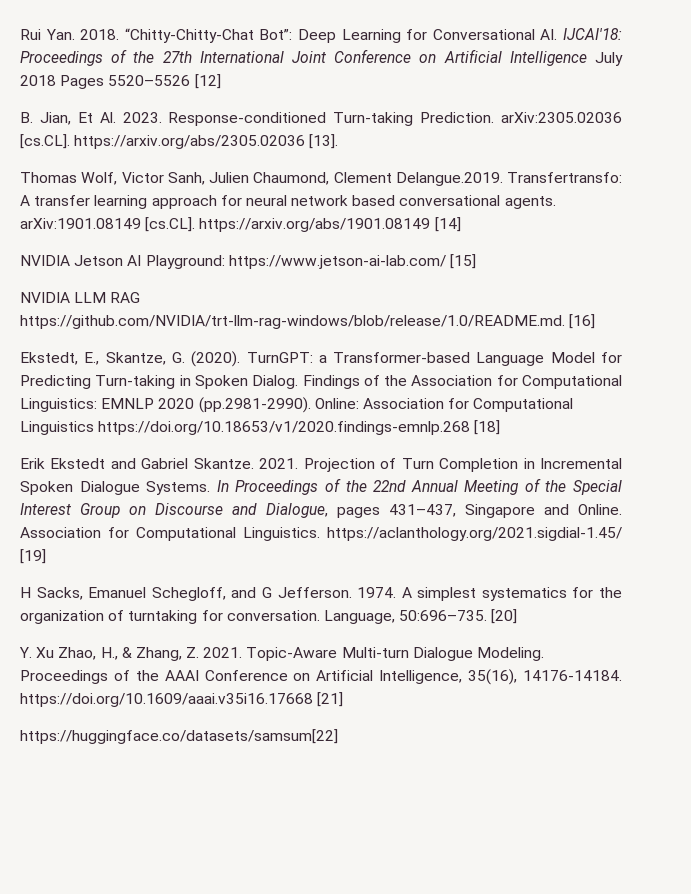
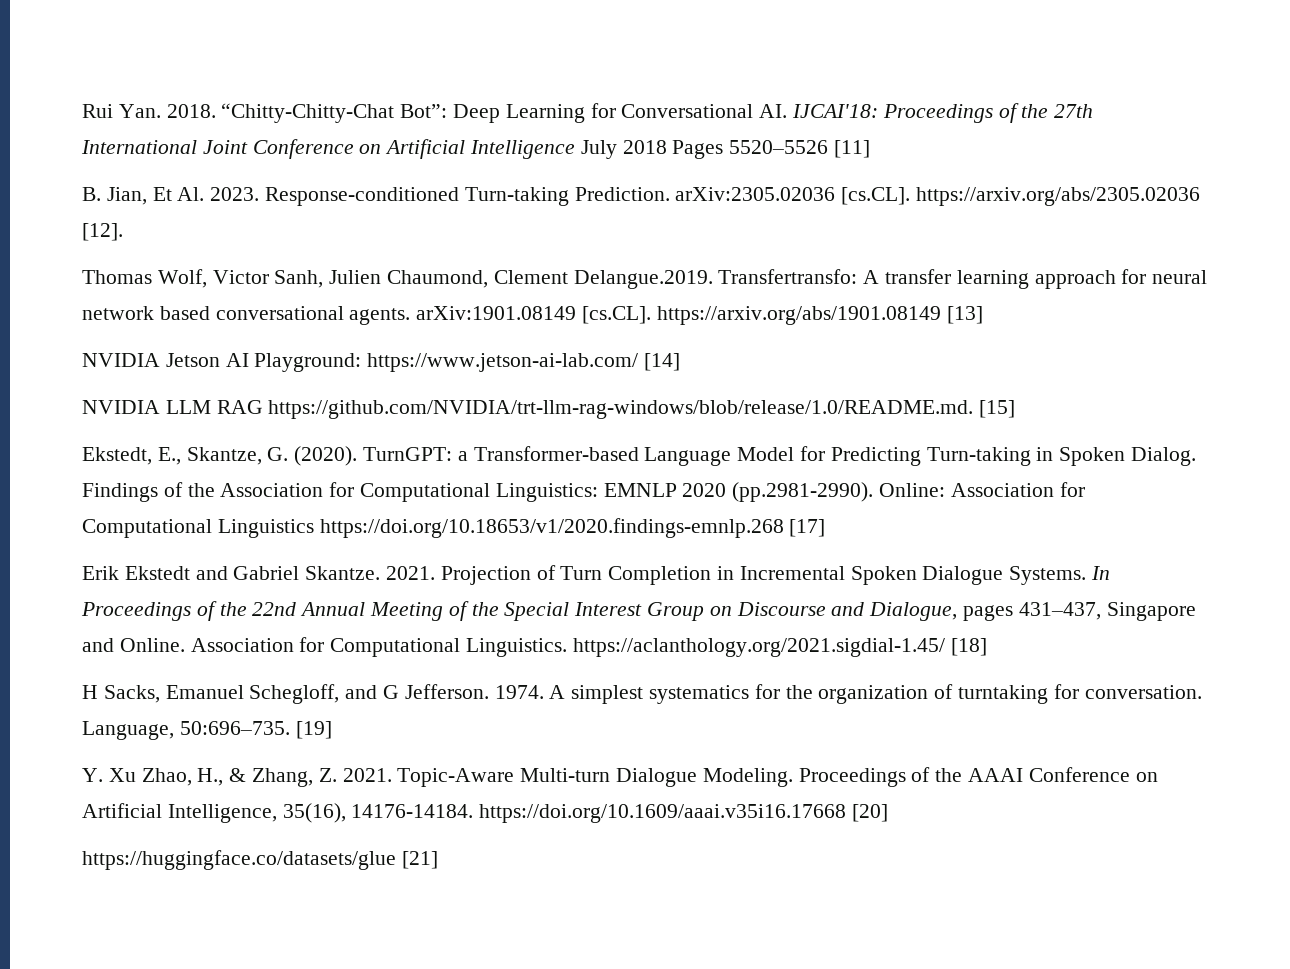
[194,74,221,89] [12] -> [834,140,871,158] [11]
[309,134,339,149] [13]. -> [82,223,123,241] [12].
[434,217,461,232] [14] -> [946,306,983,324] [13]
[449,254,476,269] [15] -> [644,353,681,371] [14]
[569,314,596,329] [16] -> [979,400,1016,418] [15]
[474,420,501,435] [18] -> [789,519,826,537] [17]
[20,549,46,564] [19] -> [950,638,987,656] [18]
[491,609,518,624] [20] -> [295,721,332,739] [19]
(313, 700) none -> [852,804,889,822] [82,850,396,870] [20] // https://huggingface.co/datasets/glue
[20,729,338,744] // https://huggingface.co/datasets/samsum[22] -> (438, 860) none

